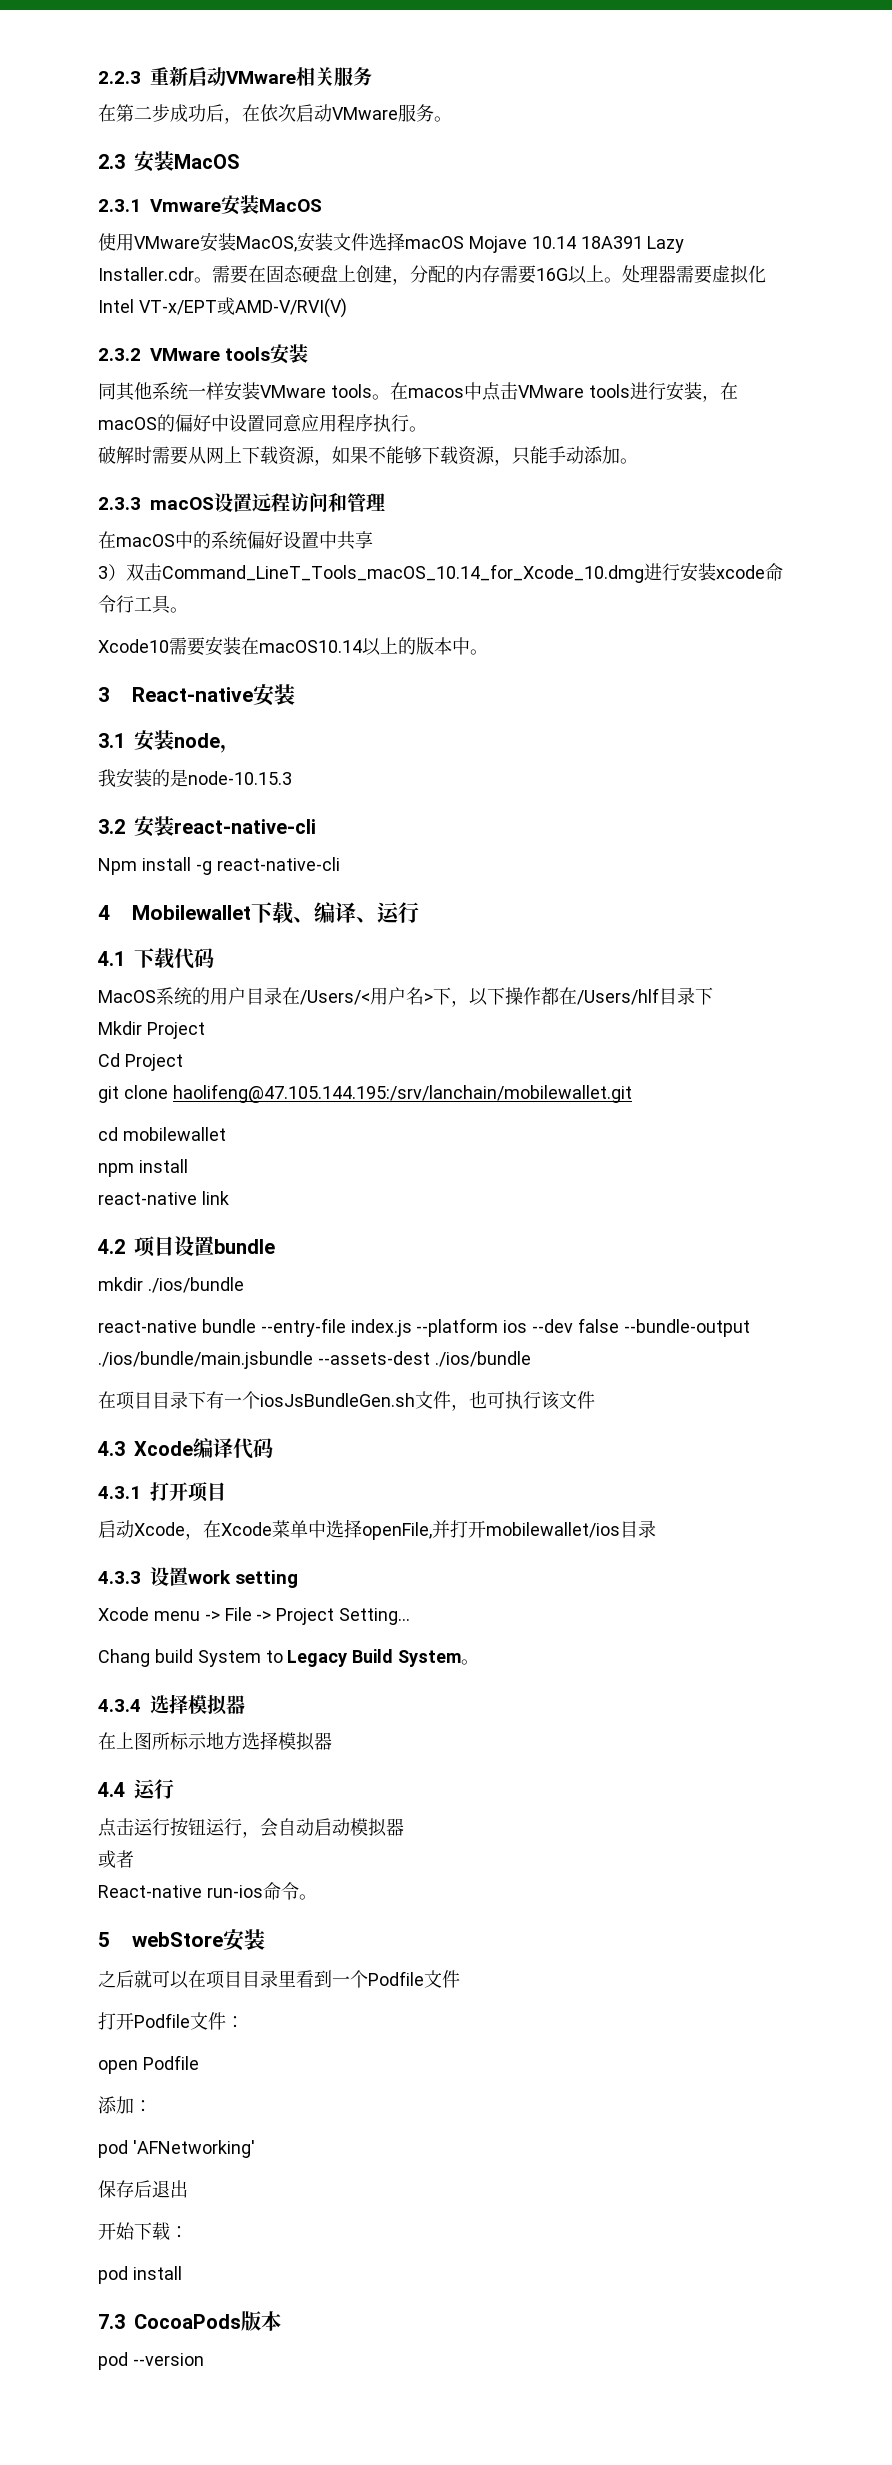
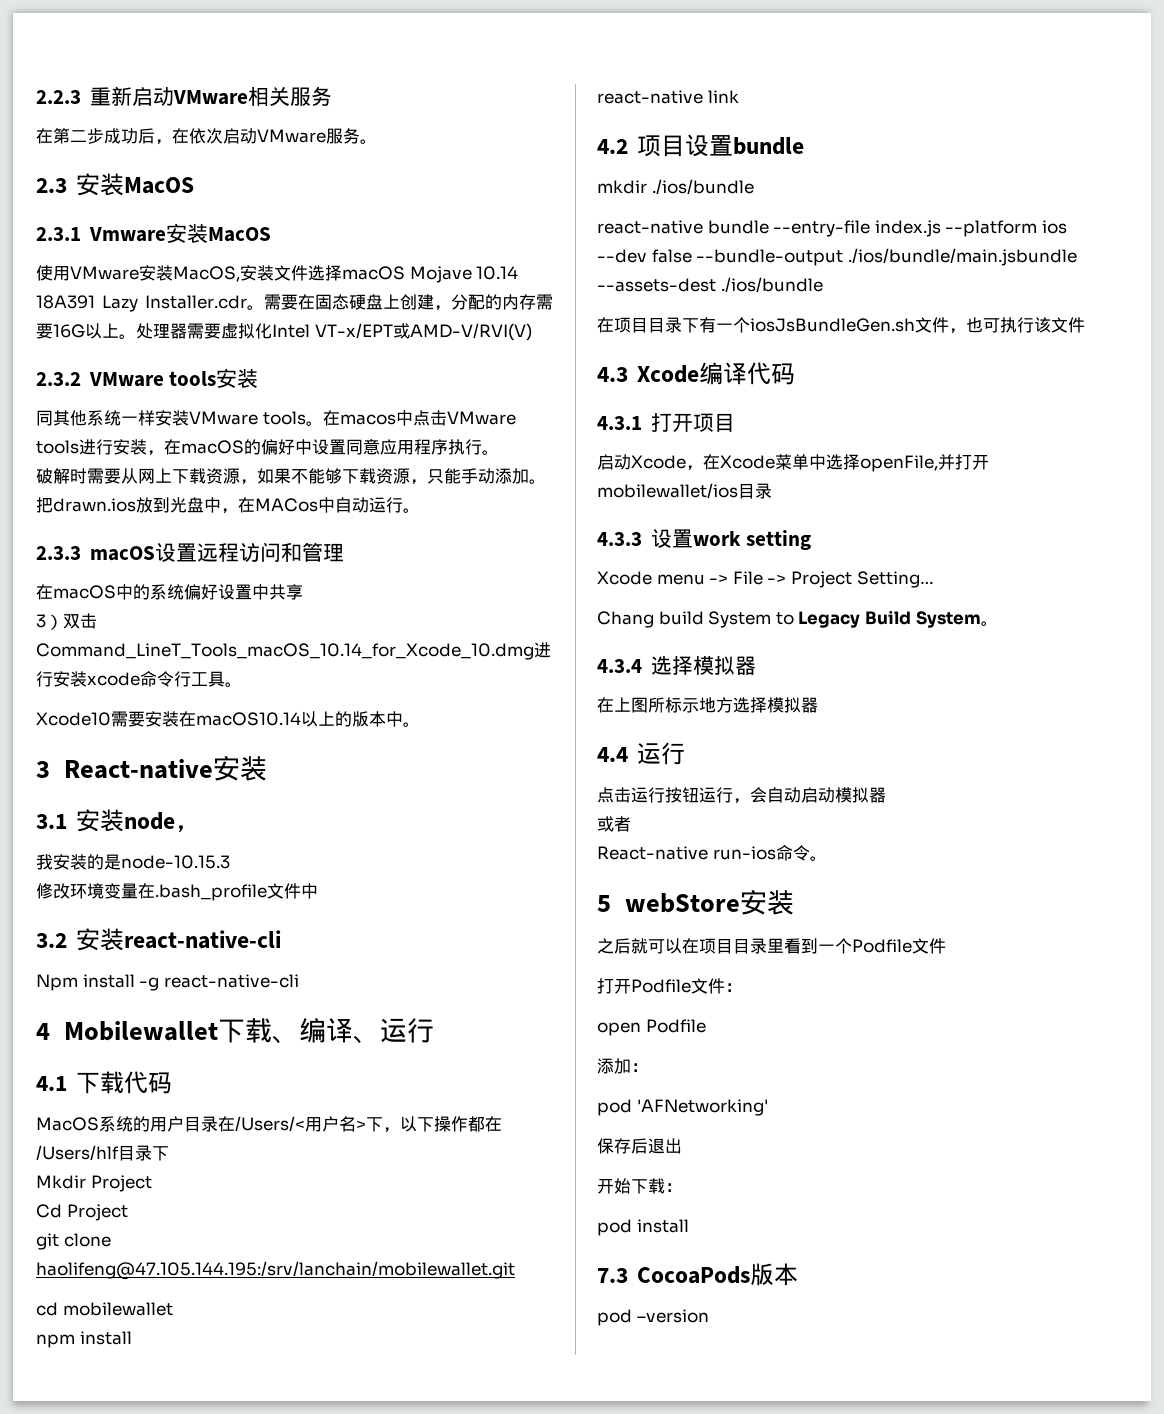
(638, 461) none -> [36,497,420,514] 把drawn.ios放到光盘中，在MACos中自动运行。
(292, 778) none -> [36,883,318,901] // 修改环境变量在.bash_profile文件中
[132,2353,204,2366] --version -> [636,1309,709,1323] –version

